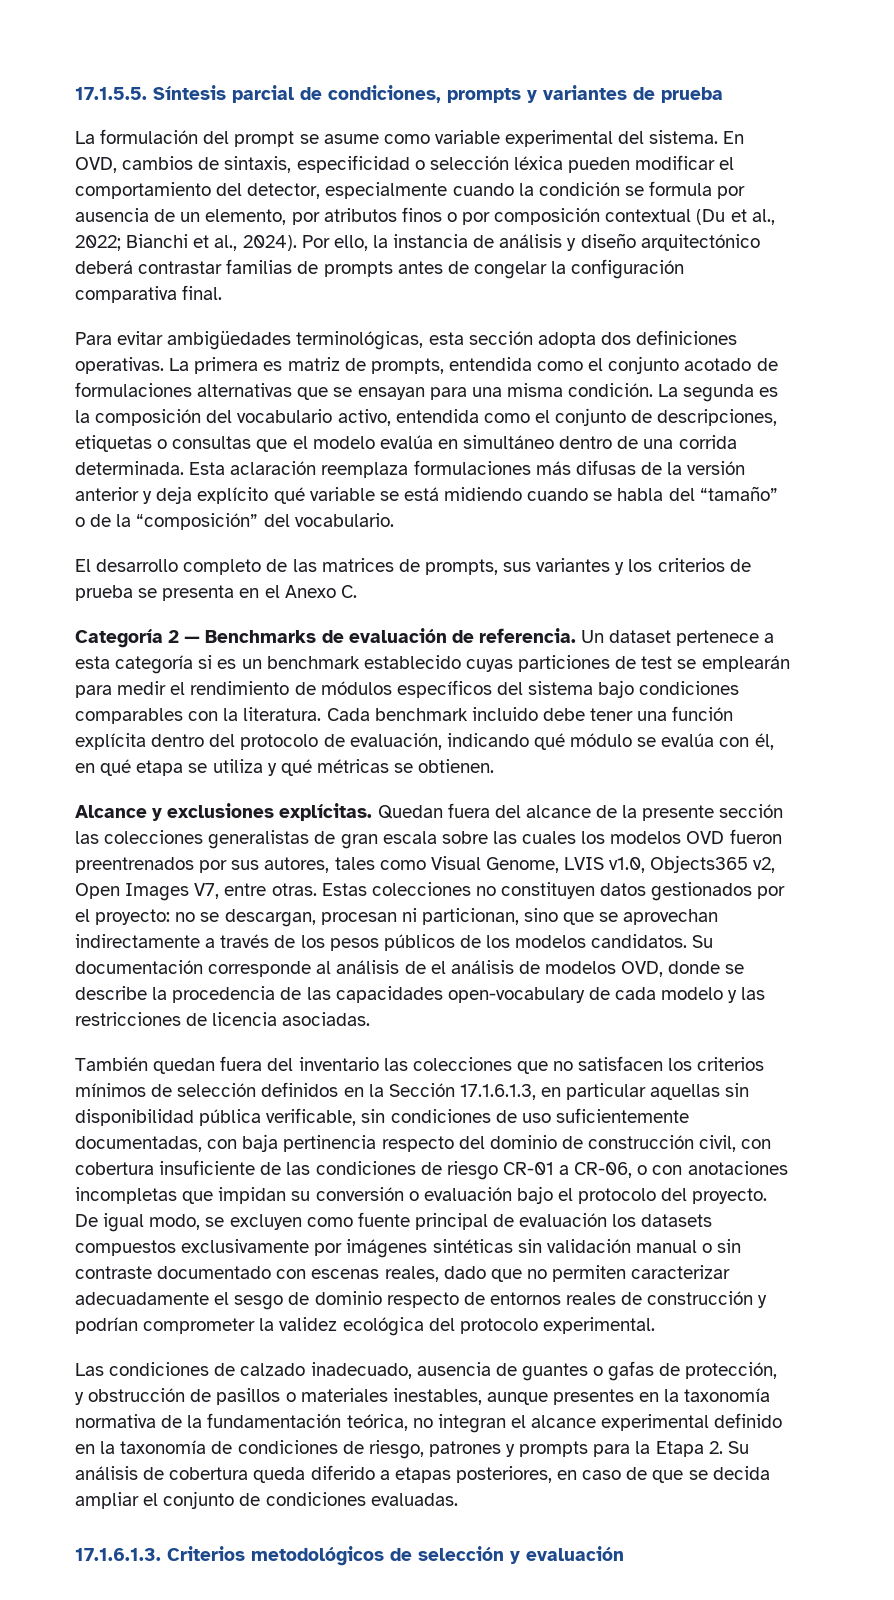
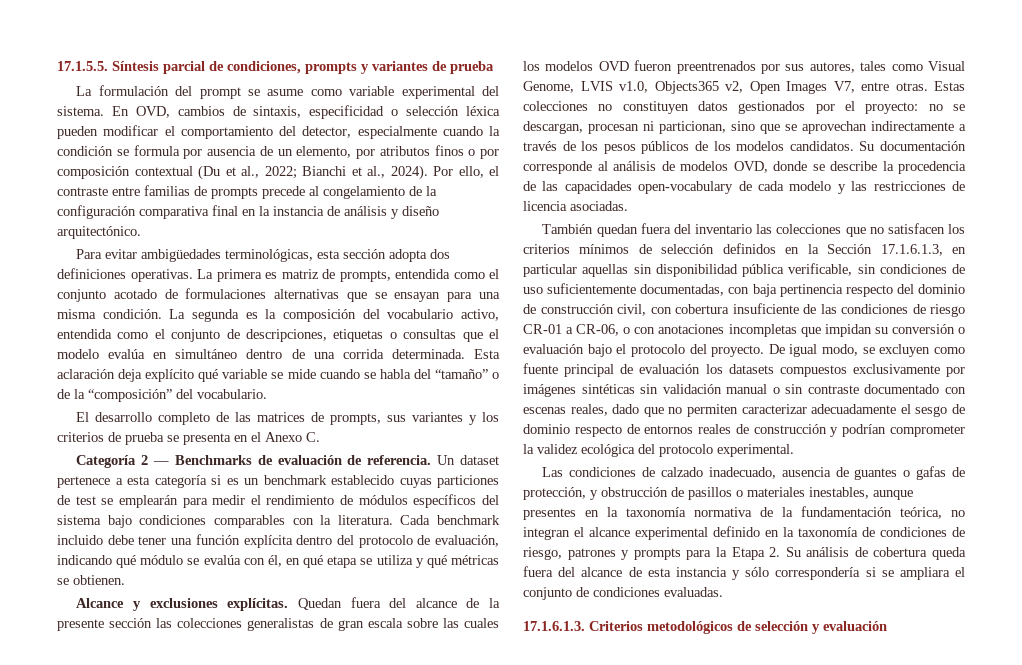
(368, 243) none -> [489,166,499,176] [57,185,437,199] [57,205,256,219] el contraste entre familias de prompts precede al congelamiento de la configuración comparativa final en
[640,234,760,251] [75,259,685,279] [75,285,223,303] arquitectónico deberá contrastar familias de prompts antes de congelar la configuración comparativa final. -> [57,226,141,239] arquitectónico.
[321,460,746,478] [75,487,153,504] reemplaza formulaciones más difusas de la versión anterior y -> (115, 374) none
[403,487,523,501] está midiendo -> [287,369,316,379] mide
[430,960,540,974] el análisis de -> (675, 166) none
[310,1465,770,1483] [75,1492,139,1509] diferido a etapas posteriores, en caso de que se decida ampliar -> [523,566,950,580] fuera del alcance de esta instancia y sólo correspondería si se ampliara

